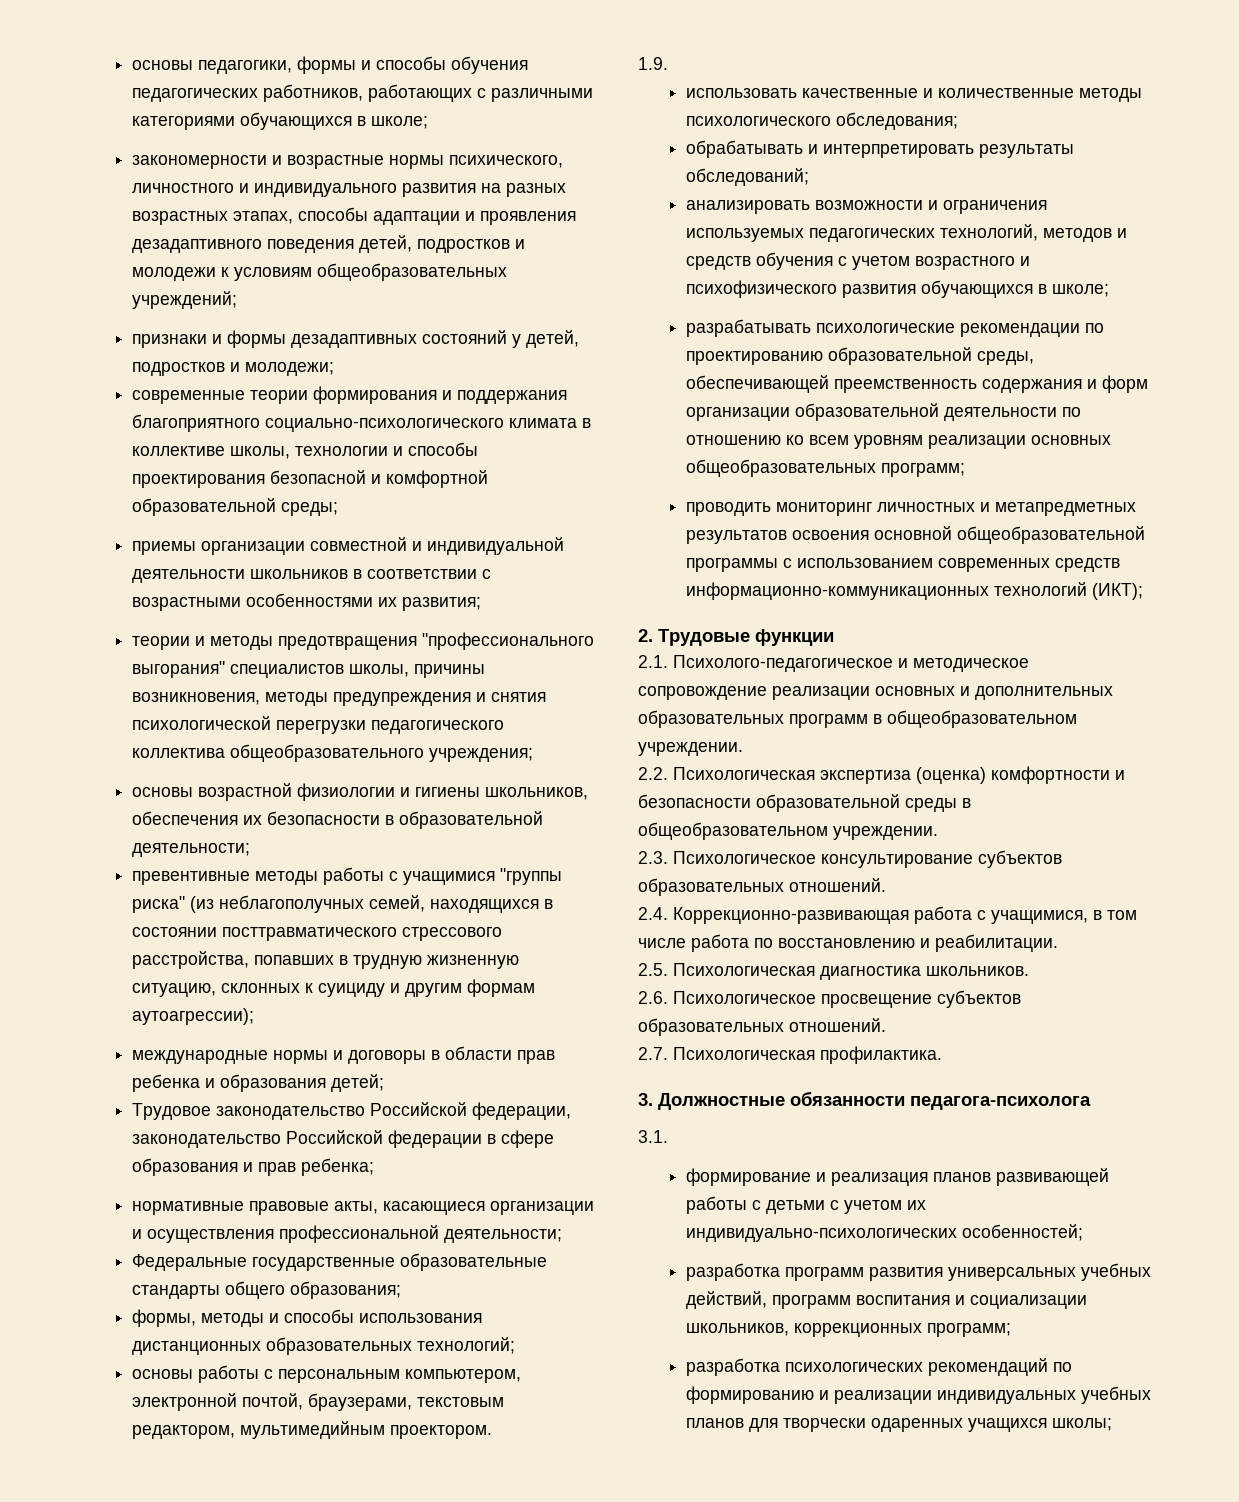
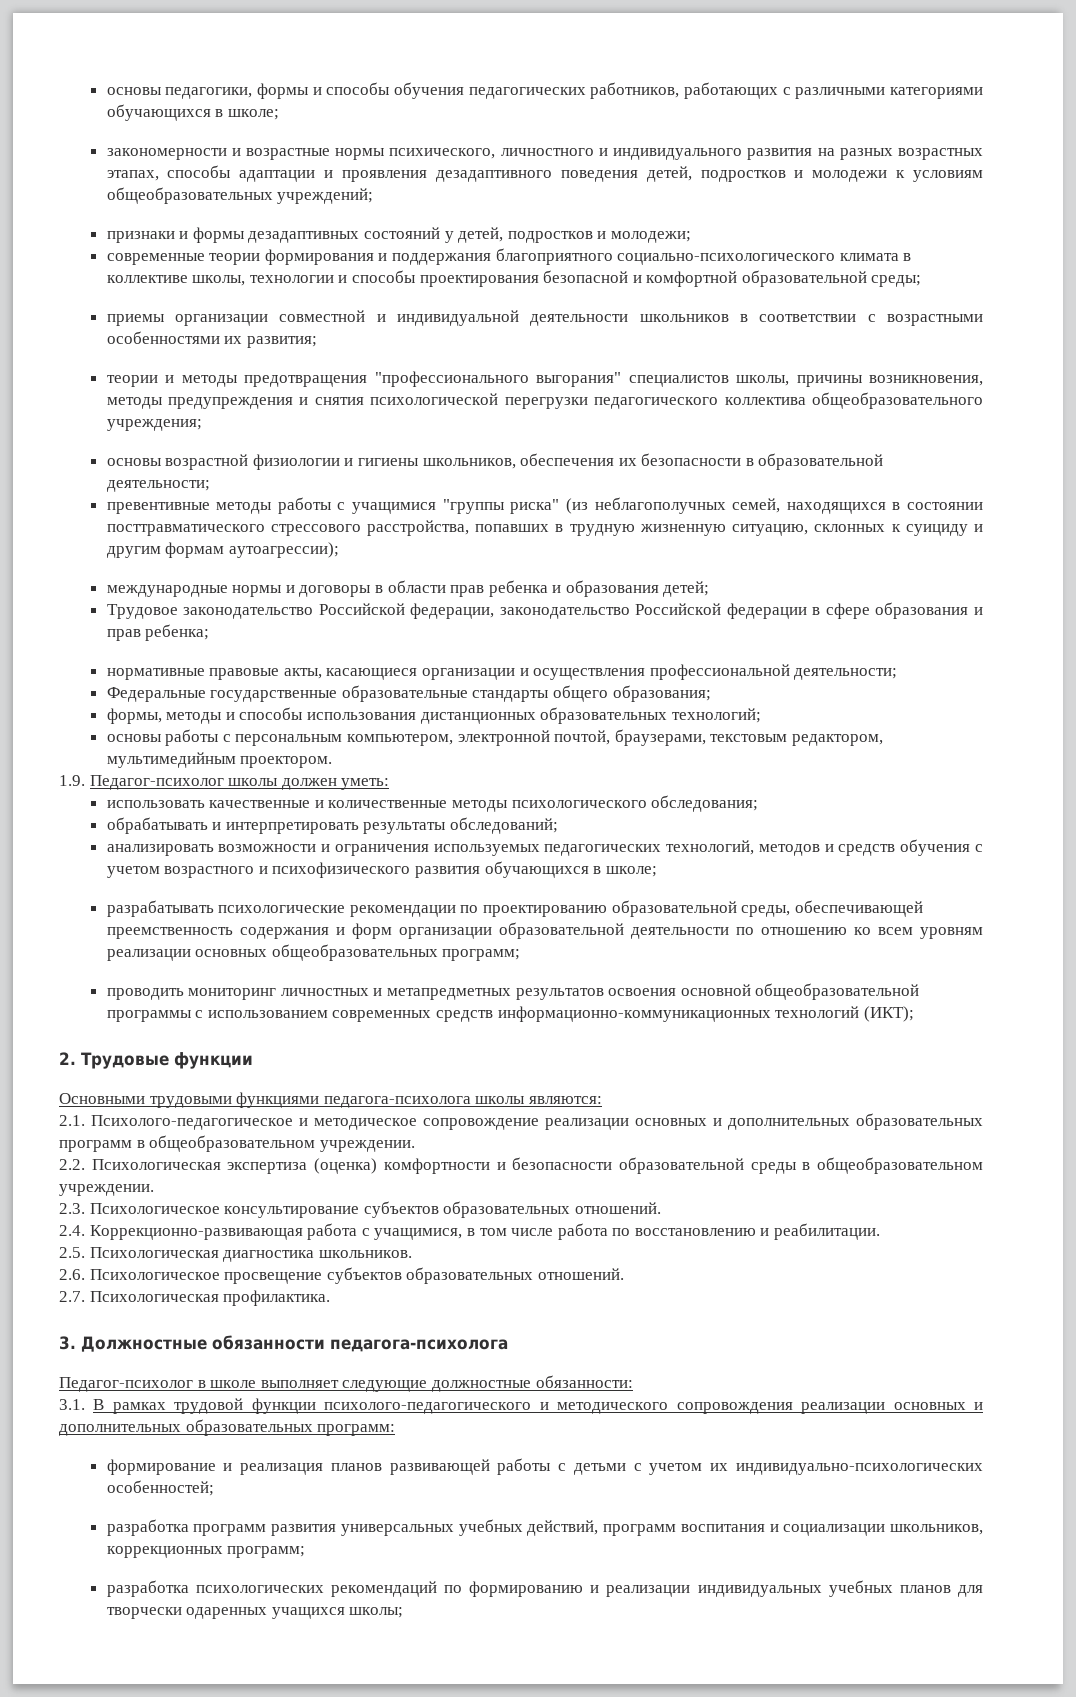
(668, 63) none -> [89,775,390,790] Педагог-психолог школы должен уметь:
(834, 637) none -> [59,1092,602,1108] // Основными трудовыми функциями педагога-психолога школы являются:
[638,1130,668,1143] 3.1. -> [59,1375,633,1392] [59,1398,984,1414] [59,1419,396,1436] Педагог-психолог в школе выполняет следующие должностные обязанности: // 3.1. В рамках трудовой функции психолого-педагогического и методического сопровождения реализации основных и дополнительных образовательных программ:

